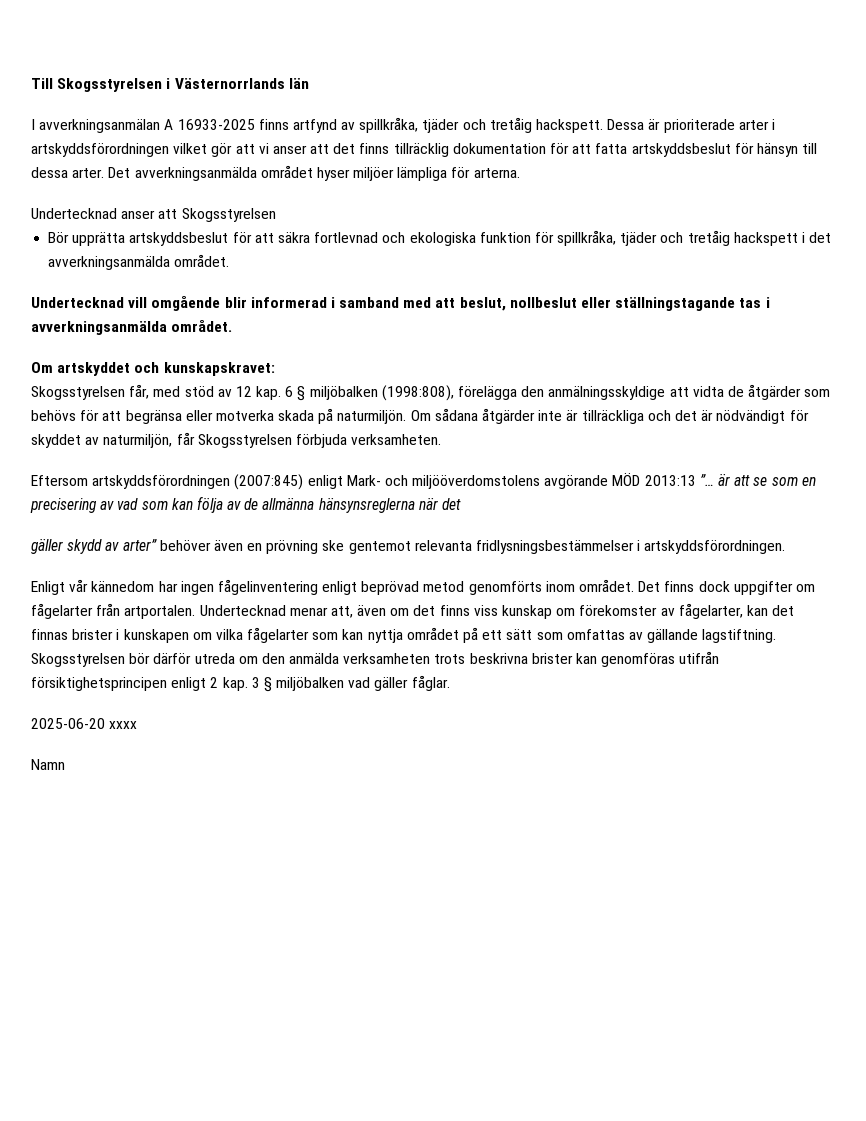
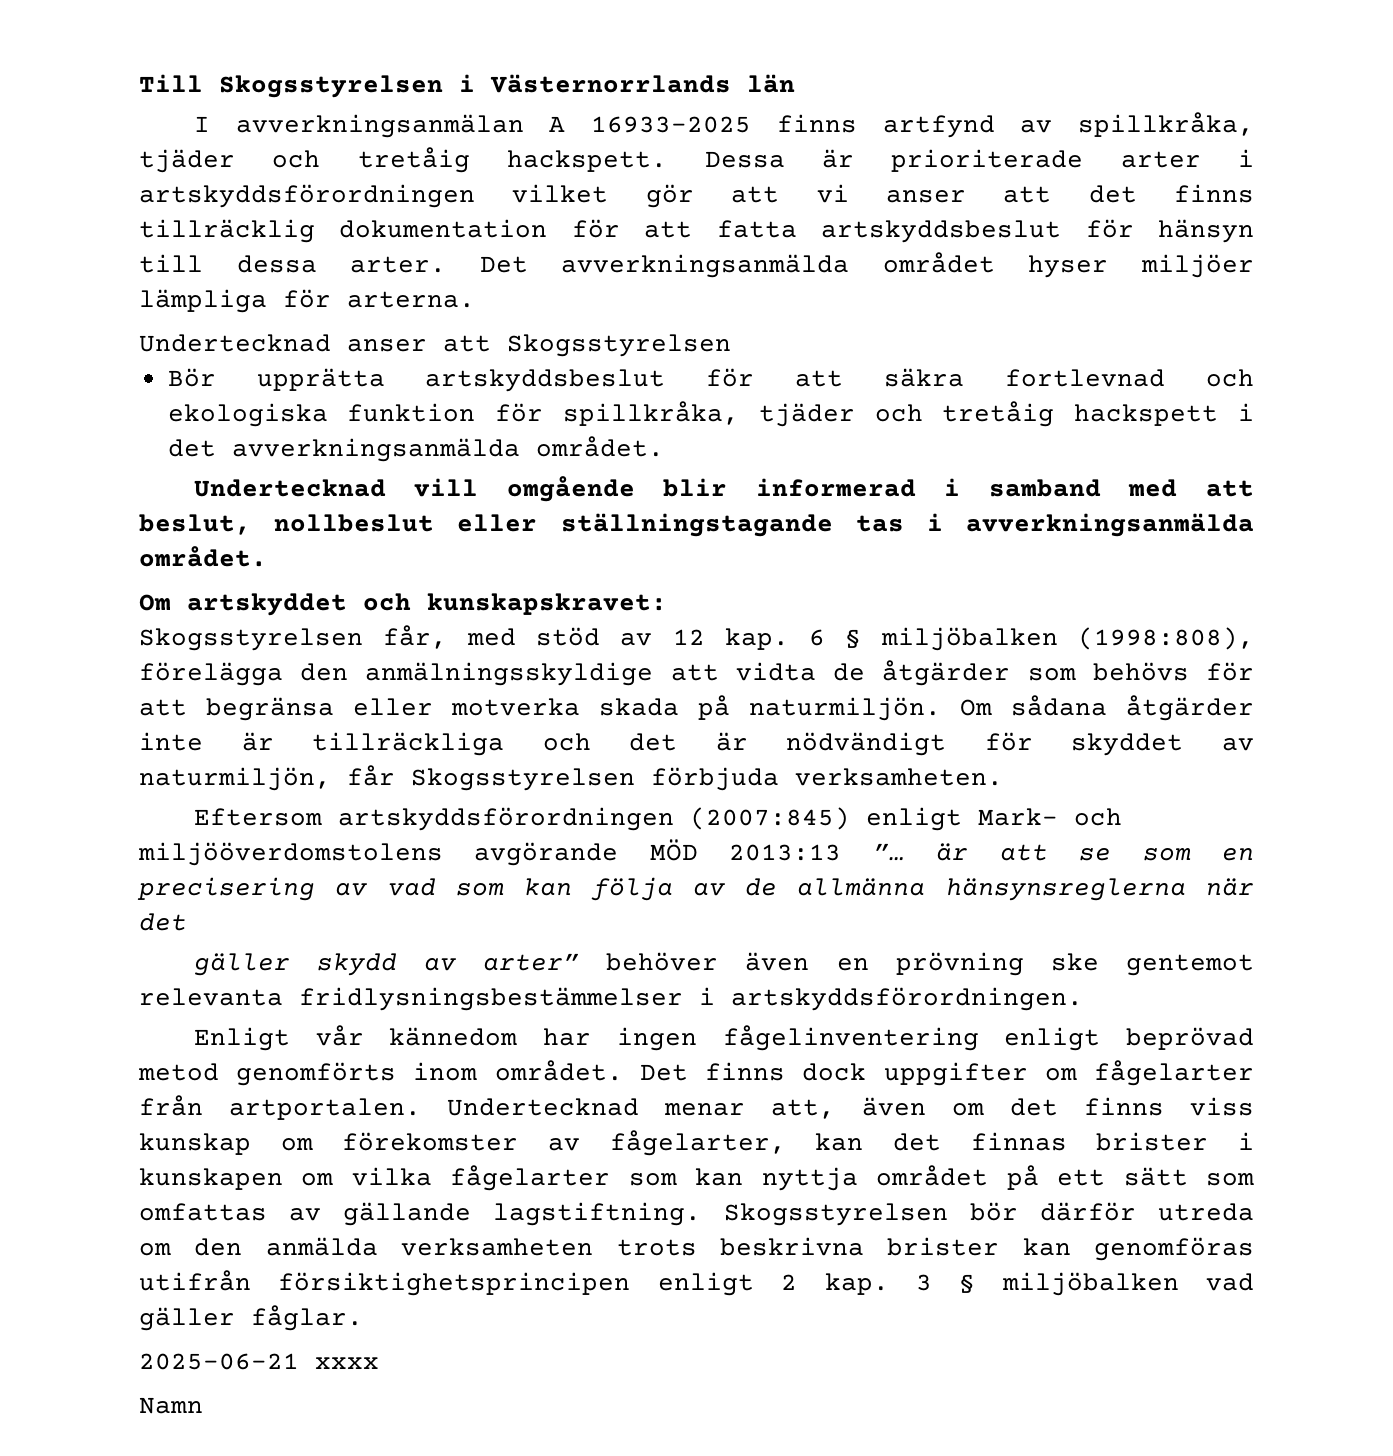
[31,718,105,729] 2025-06-20 -> [139,1353,299,1370] 2025-06-21

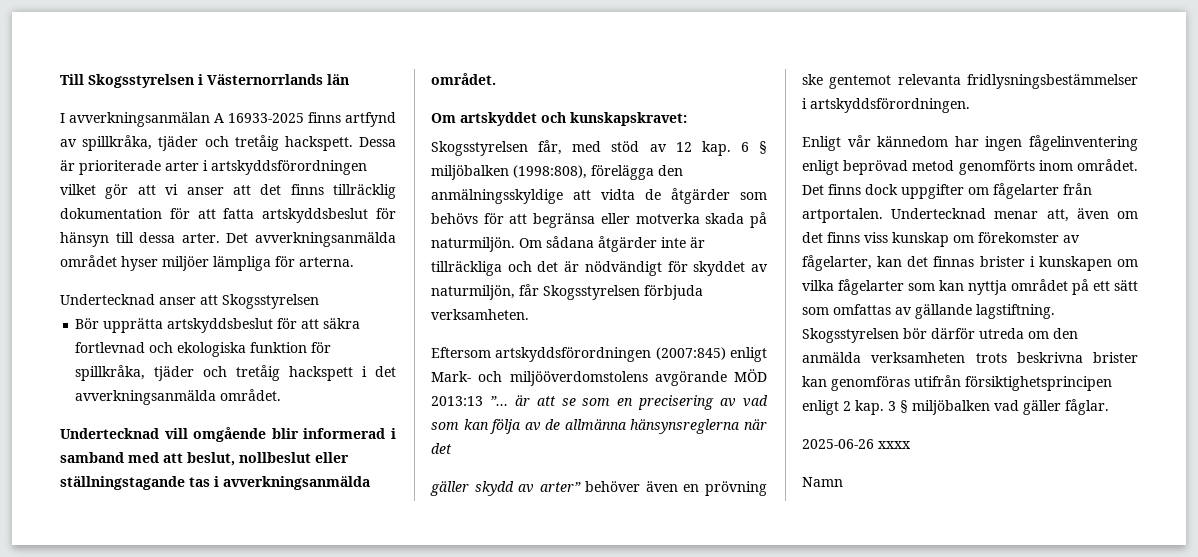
[139,1353,299,1370] 2025-06-21 -> [802,439,874,449] 2025-06-26

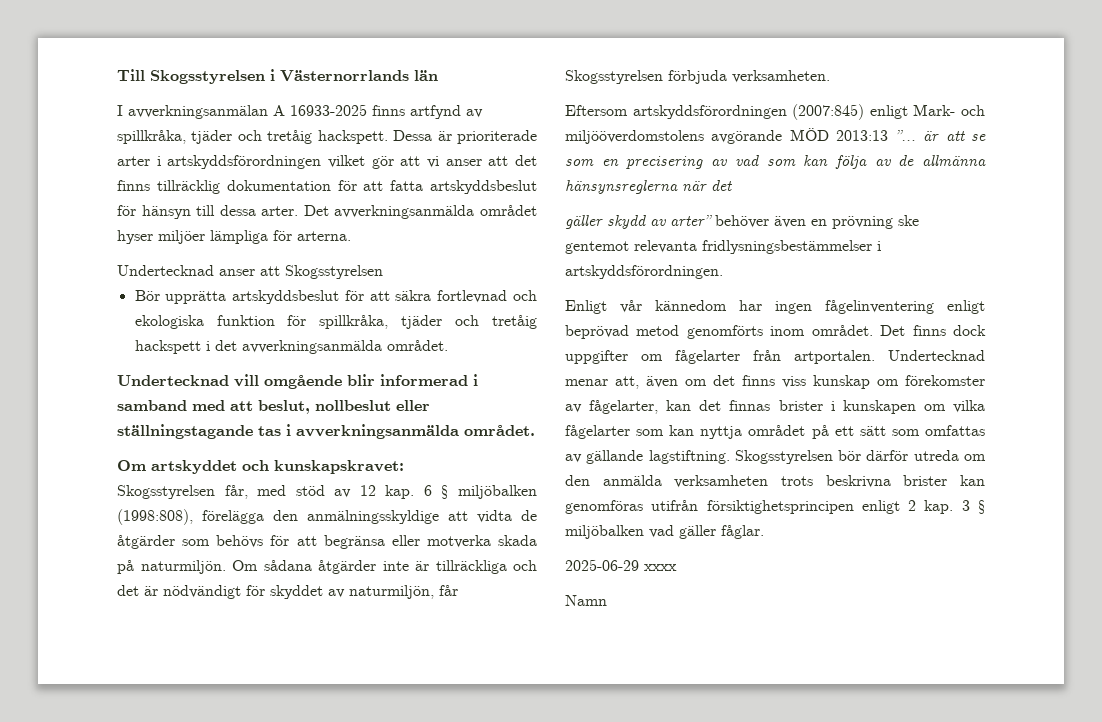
[802,439,874,449] 2025-06-26 -> [565,559,639,571] 2025-06-29

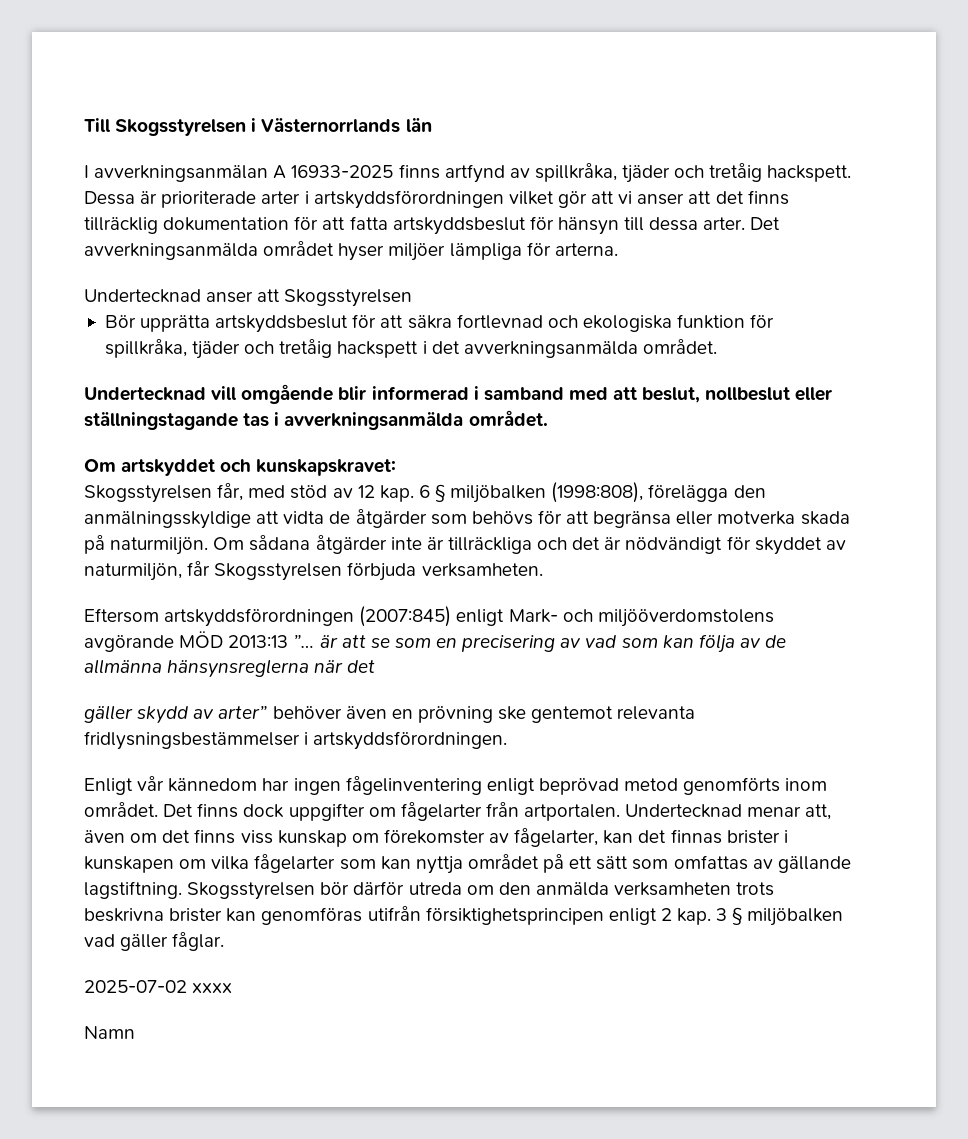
[565,559,639,571] 2025-06-29 -> [84,980,187,993] 2025-07-02

